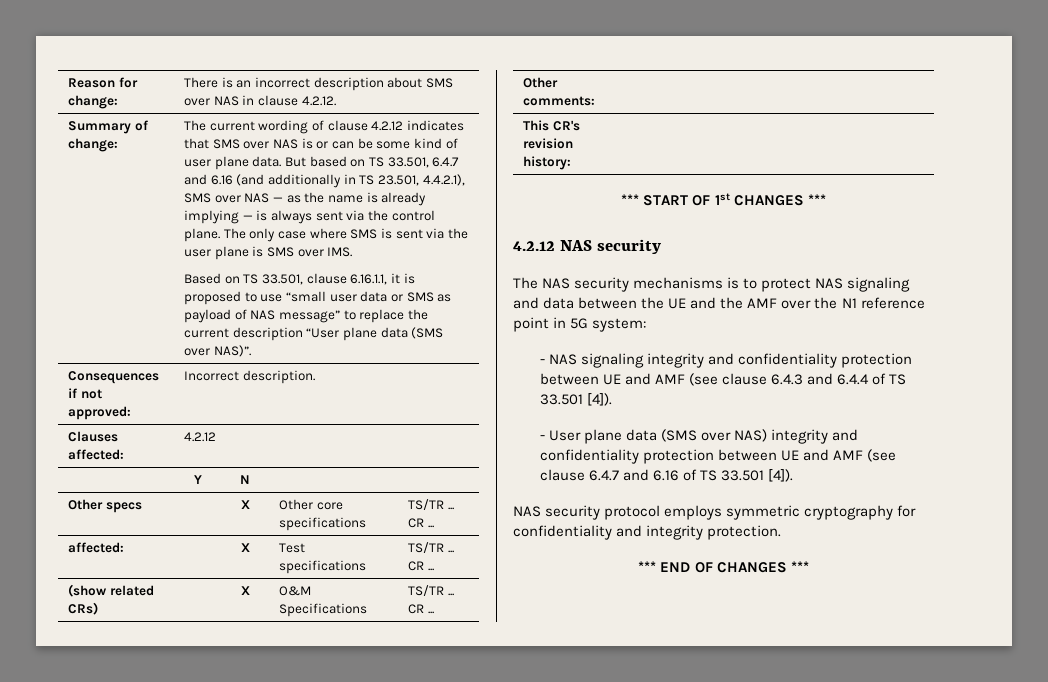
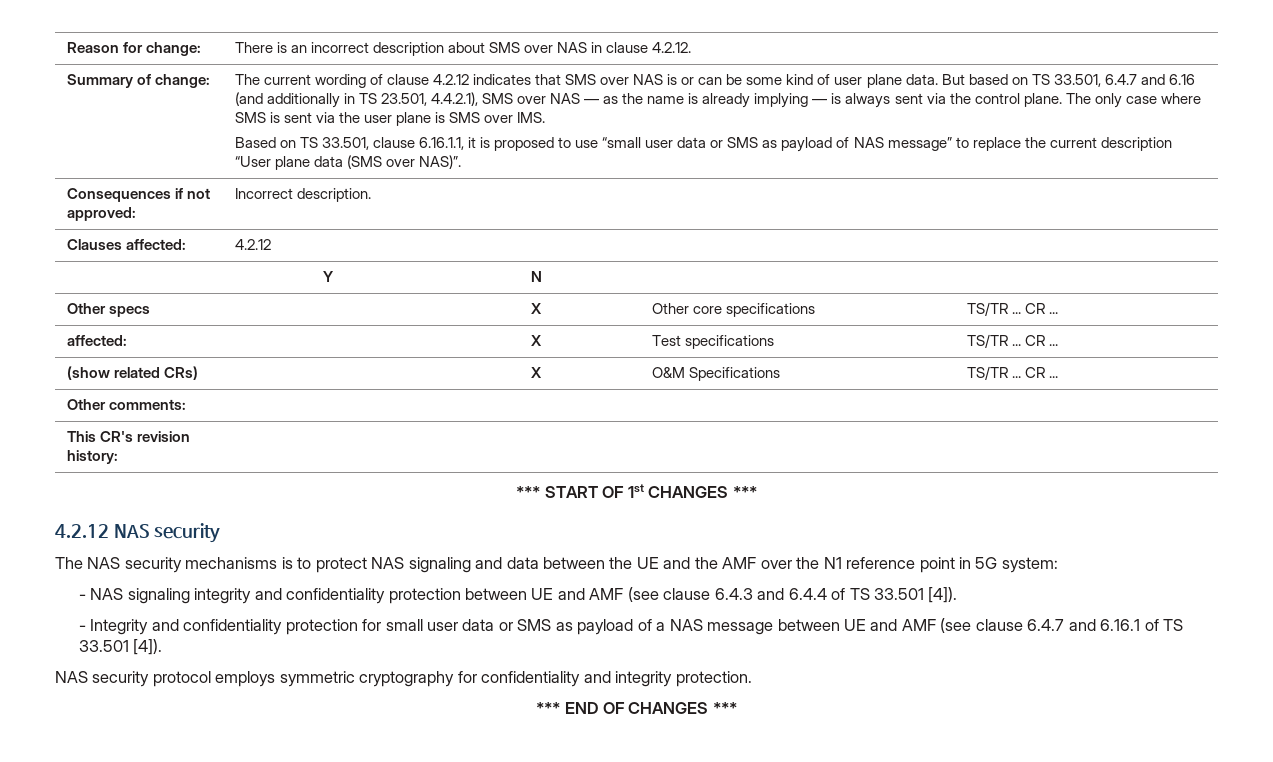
[548,429,859,444] [539,449,714,464] User plane data (SMS over NAS) integrity and confidentiality protection -> [90,619,774,635] Integrity and confidentiality protection for small user data or SMS as payload of a NAS message
[652,470,679,481] 6.16 -> [1100,619,1141,631] 6.16.1

